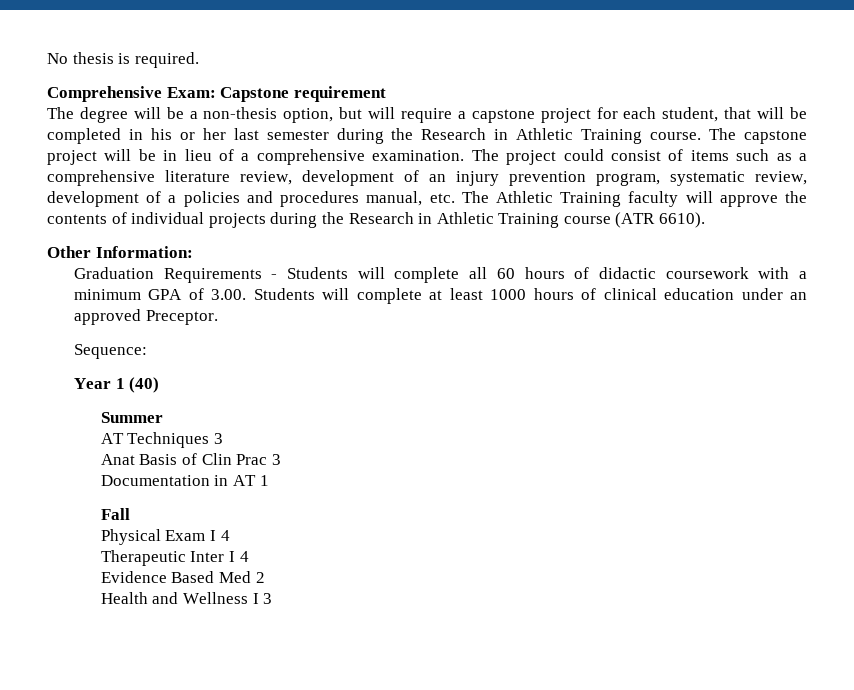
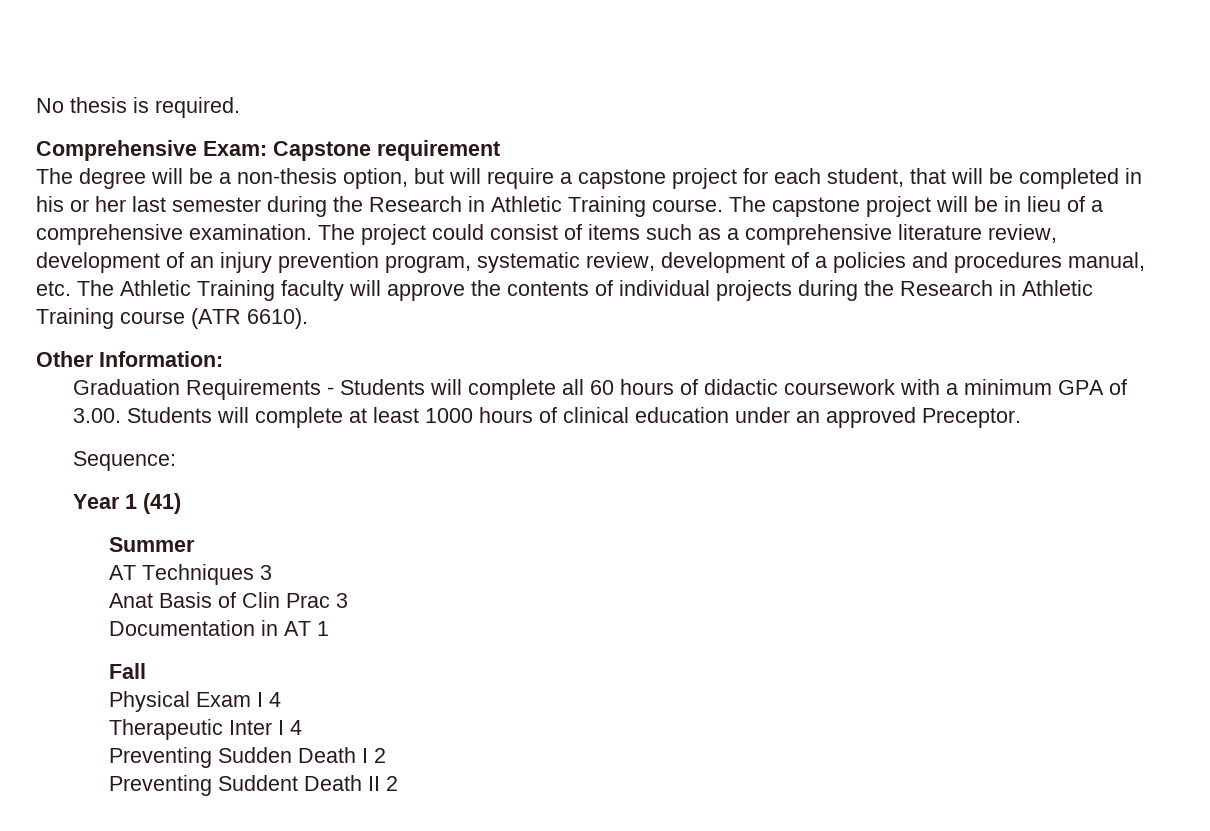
[129,377,160,393] (40) -> [142,493,181,514] (41)
[100,571,265,583] [100,592,273,604] Evidence Based Med 2 // Health and Wellness I 3 -> [109,747,387,768] [109,775,399,796] Preventing Sudden Death I 2 // Preventing Suddent Death II 2

